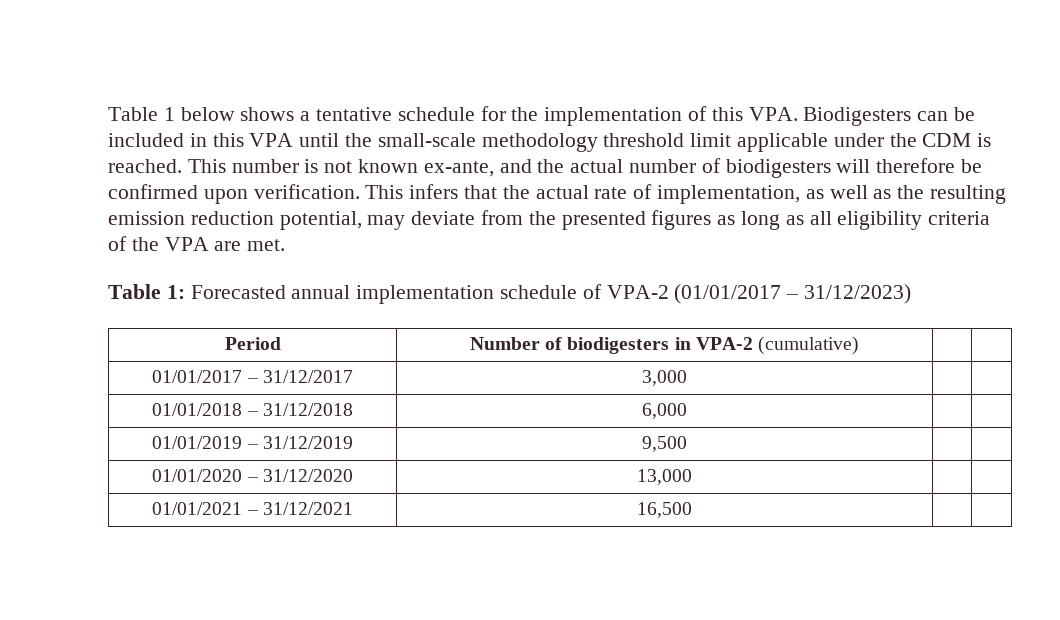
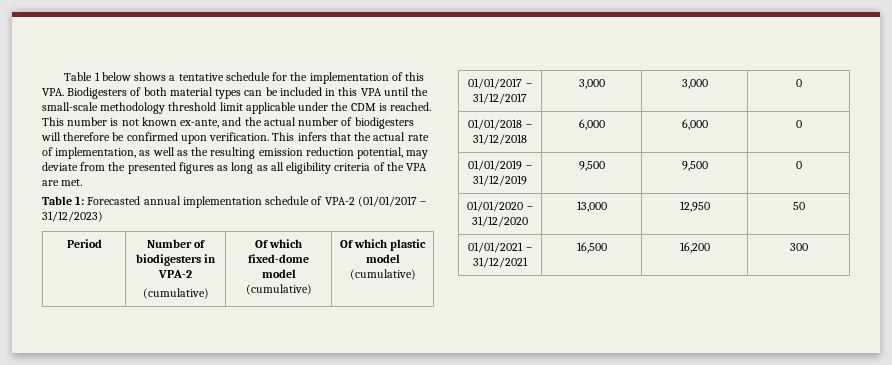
(912, 116) none -> [130,87,242,99] of both material types
[758,336,860,355] (cumulative) | | -> [142,288,209,299] [254,239,303,248] [248,254,309,263] [261,269,296,278] [245,284,312,295] [339,239,427,251] [365,254,400,263] [349,269,416,280] // (cumulative) | Of which fixed-dome model (cumulative) | Of which plastic model (cumulative)
(687, 378) | -> [681,79,708,89] [795,79,802,87] 3,000 | 0
(687, 411) | -> [681,119,708,130] [795,120,802,128] 6,000 | 0
(687, 444) | -> [681,161,708,171] [795,161,802,169] 9,500 | 0
(692, 477) | -> [679,201,710,212] [792,202,805,210] 12,950 | 50
(692, 510) | -> [679,242,710,253] [789,243,808,251] 16,200 | 300

